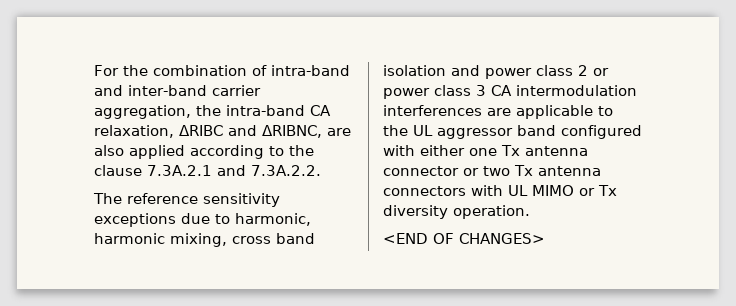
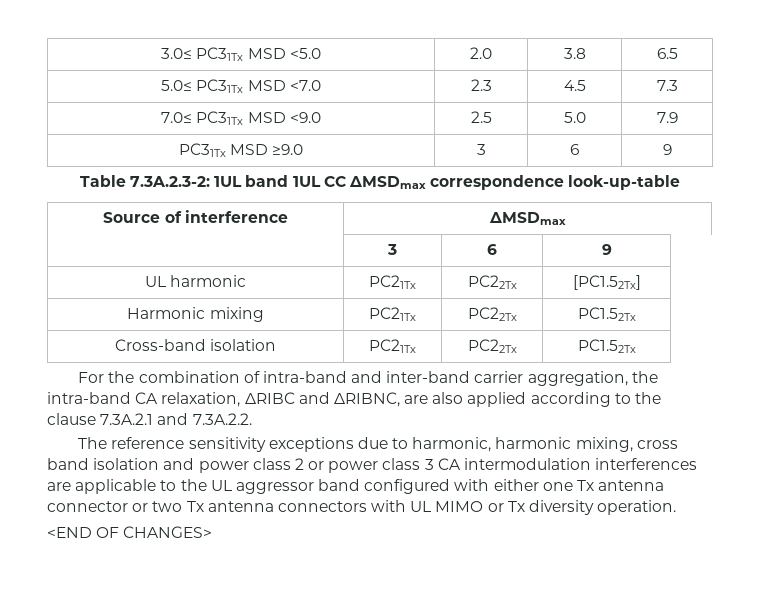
(94, 70) none -> [161,47,321,61] [470,47,492,59] [563,48,586,59] [656,48,678,59] [161,79,321,93] [470,79,492,91] [563,80,586,91] [656,80,678,91] [161,111,321,125] [470,111,492,123] [563,112,586,123] [656,112,678,123] [178,143,304,157] [476,144,486,155] [570,144,579,155] [662,144,672,155] [79,175,681,190] [103,210,288,223] [488,212,566,225] [387,244,397,255] [487,244,497,255] [601,244,612,255] [144,275,247,287] [369,275,416,289] [467,275,517,289] [572,275,641,290] [127,307,264,322] [369,307,416,321] [467,307,517,321] [577,307,636,321] [114,339,277,351] [369,339,416,353] [467,339,517,353] [577,339,636,353] 3.0≤ PC31Tx MSD <5.0 | 2.0 | 3.8 | 6.5 // 5.0≤ PC31Tx MSD <7.0 | 2.3 | 4.5 | 7.3 // 7.0≤ PC31Tx MSD <9.0 | 2.5 | 5.0 | 7.9 // PC31Tx MSD ≥9.0 | 3 | 6 | 9 // Table 7.3A.2.3-2: 1UL band 1UL CC ΔMSDmax correspondence look-up-table // Source of interference | ΔMSDmax // | 3 | 6 | 9 // UL harmonic | PC21Tx | PC22Tx | [PC1.52Tx] // Harmonic mixing | PC21Tx | PC22Tx | PC1.52Tx // Cross-band isolation | PC21Tx | PC22Tx | PC1.52Tx //

